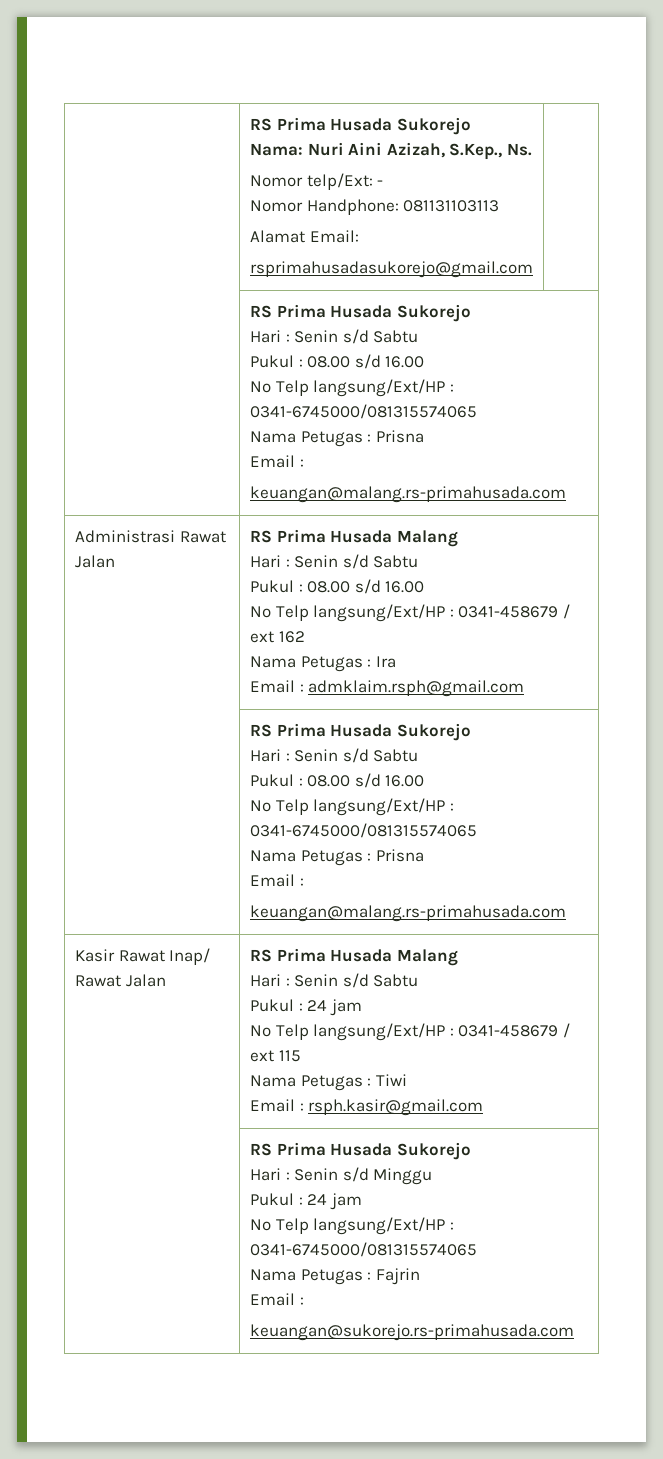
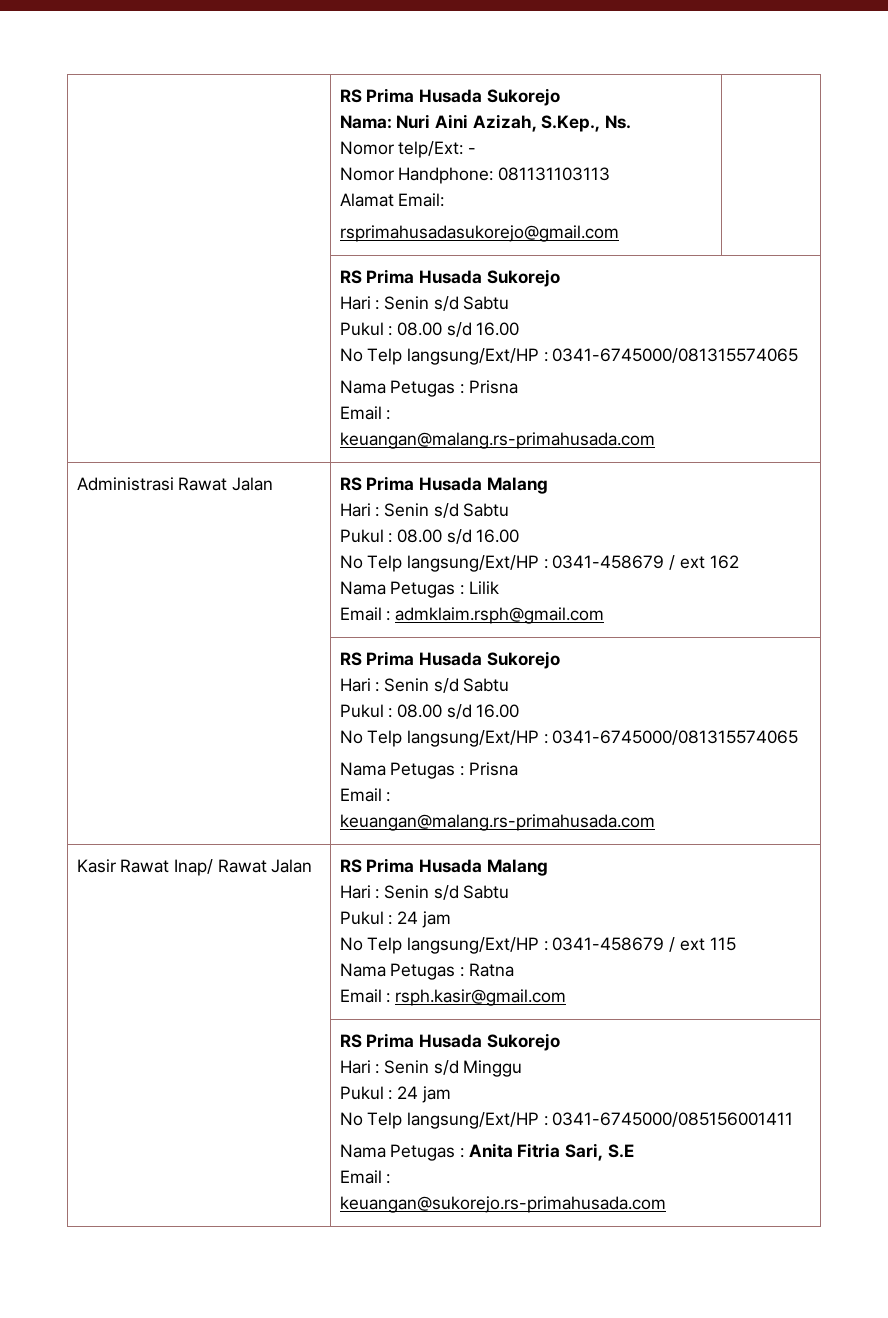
[375,656,396,668] Ira -> [468,581,499,594] Lilik
[375,1074,407,1086] Tiwi -> [468,963,514,977] Ratna
[249,1242,477,1257] [249,1268,420,1285] 0341-6745000/081315574065 // Nama Petugas : Fajrin -> [552,1112,794,1127] [339,1143,634,1161] 0341-6745000/085156001411 // Nama Petugas : Anita Fitria Sari, S.E

